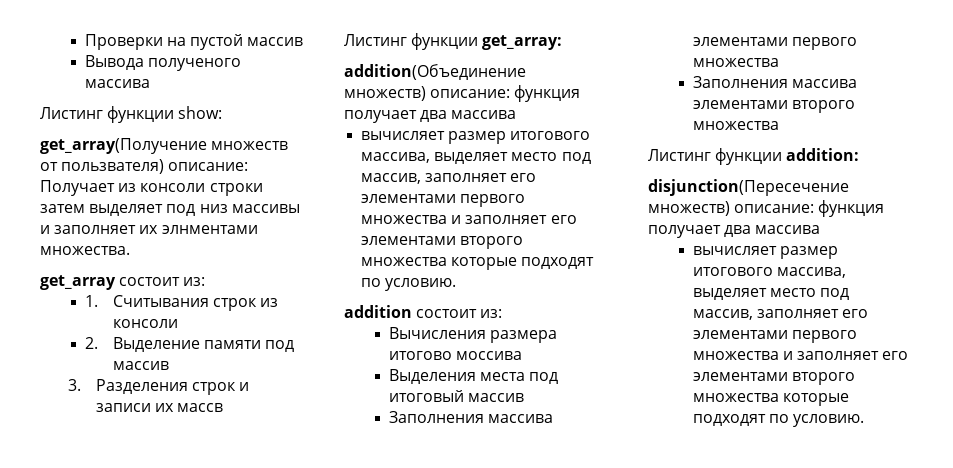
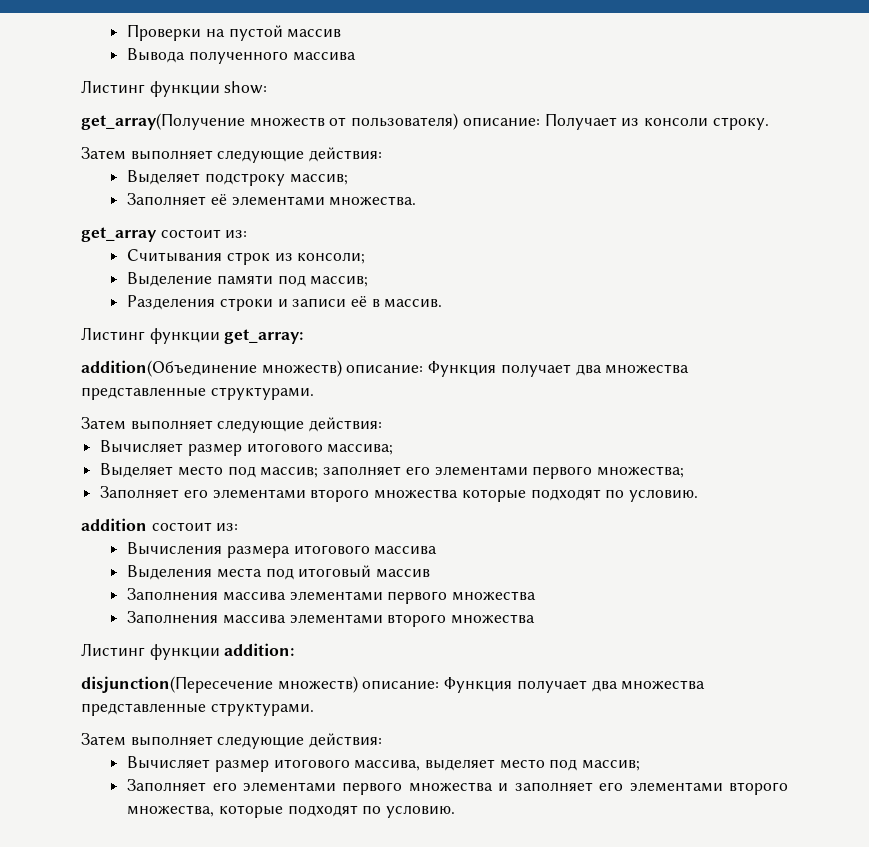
[147,58,241,71] полученого -> [188,51,288,64] полученного
[61,159,165,174] пользвателя) -> [351,113,459,130] пользователя)
[209,183,263,196] [40,204,300,216] [40,225,258,234] строки затем выделяет под низ массивы и заполняет их элнментами -> [712,117,769,130] [81,147,383,163] [127,170,348,186] [127,193,325,206] строку. // Затем выполняет следующие действия: // Выделяет подстроку массив; // Заполняет её элементами
[84,295,98,307] 1. -> (248, 234) none
[112,319,178,328] [84,337,98,349] консоли // 2. -> [297,252,366,264] консоли; //
[112,361,169,370] [67,379,249,395] [95,403,223,412] массив // 3. Разделения строк и записи их массв -> [310,275,369,287] [127,295,443,311] массив; // Разделения строки и записи её в массив.
[514,85,581,102] [344,110,517,123] [361,131,591,144] [361,152,591,164] [361,173,537,184] [361,194,526,207] [361,215,548,224] функция получает два массива // вычисляет размер итогового массива, выделяет место под массив, заполняет его элементами первого множества и заполняет -> [428,361,690,377] [81,387,314,400] [81,417,383,433] [100,440,394,456] [100,463,685,479] [100,486,180,498] Функция получает два множества представленные структурами. // Затем выполняет следующие действия: // Вычисляет размер итогового массива; // Выделяет место под массив; заполняет его элементами первого множества; // Заполняет
[388,351,522,360] итогово моссива -> [293,545,438,555] итогового массива
[818,200,885,217] [648,225,821,238] [692,246,838,259] [692,267,846,278] [692,288,850,300] [692,309,869,320] [692,330,857,343] [692,351,909,360] [692,372,855,385] [692,393,779,402] функция получает два массива // вычисляет размер итогового массива, выделяет место под массив, заполняет его элементами первого множества и заполняет его элементами второго множества -> [444,677,706,693] [81,703,314,716] [81,733,383,749] [127,756,641,772] [127,779,788,795] [127,805,215,817] Функция получает два множества представленные структурами. // Затем выполняет следующие действия: // Вычисляет размер итогового массива, выделяет место под массив; // Заполняет его элементами первого множества и заполняет его элементами второго множества,

